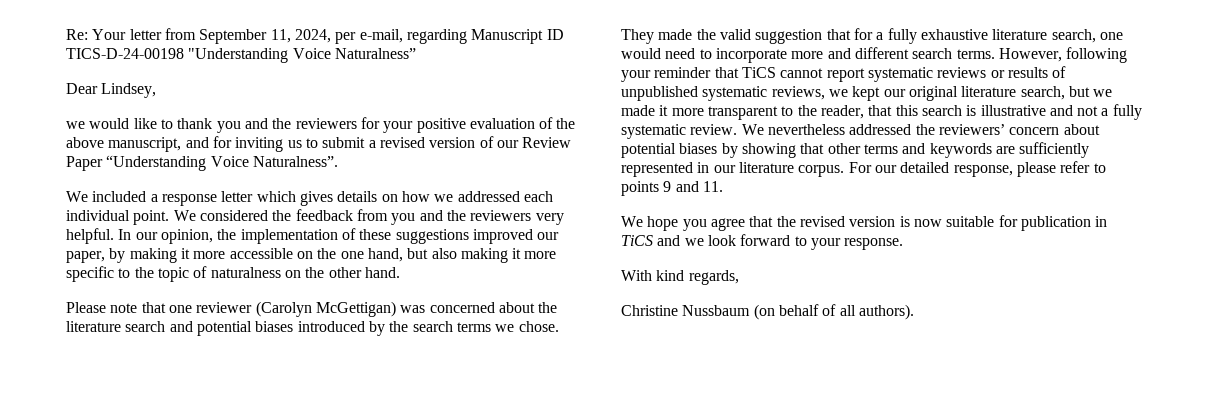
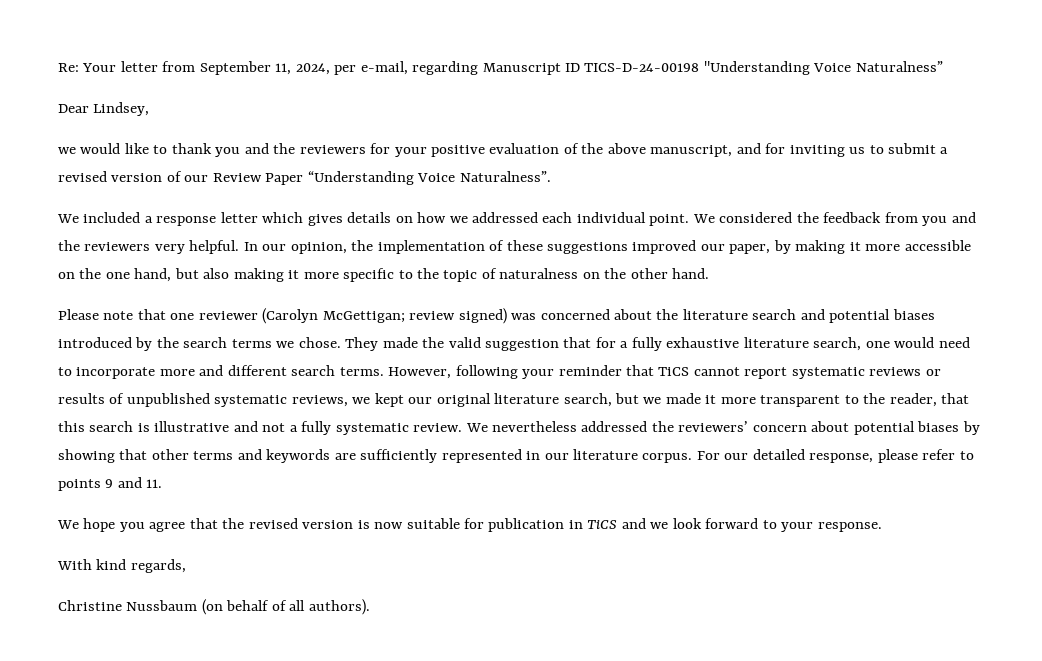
[315,301,396,317] McGettigan) -> [322,308,507,324] McGettigan; review signed)

